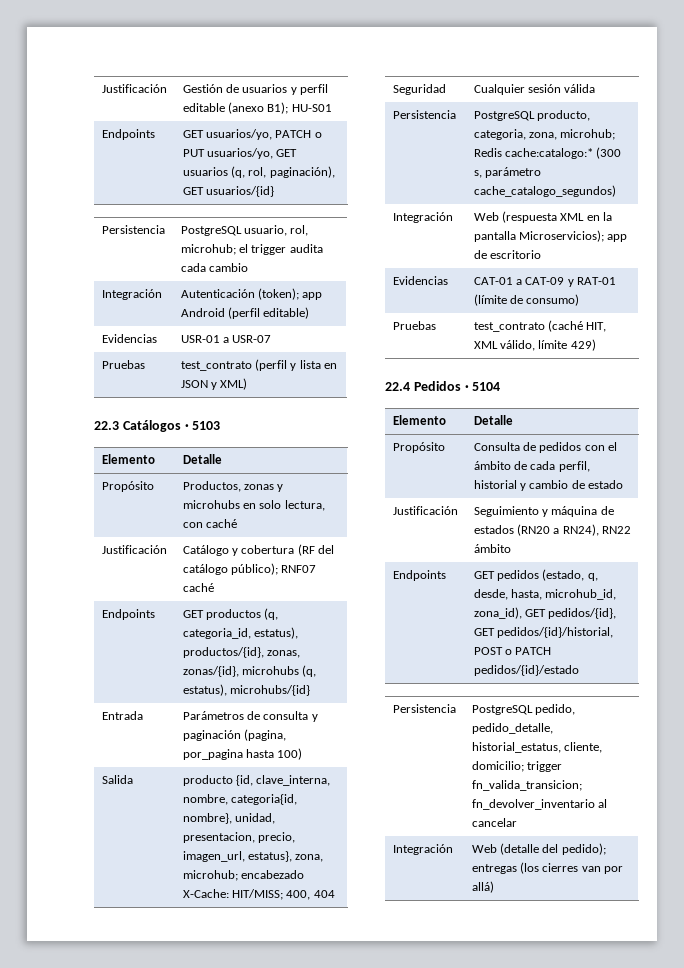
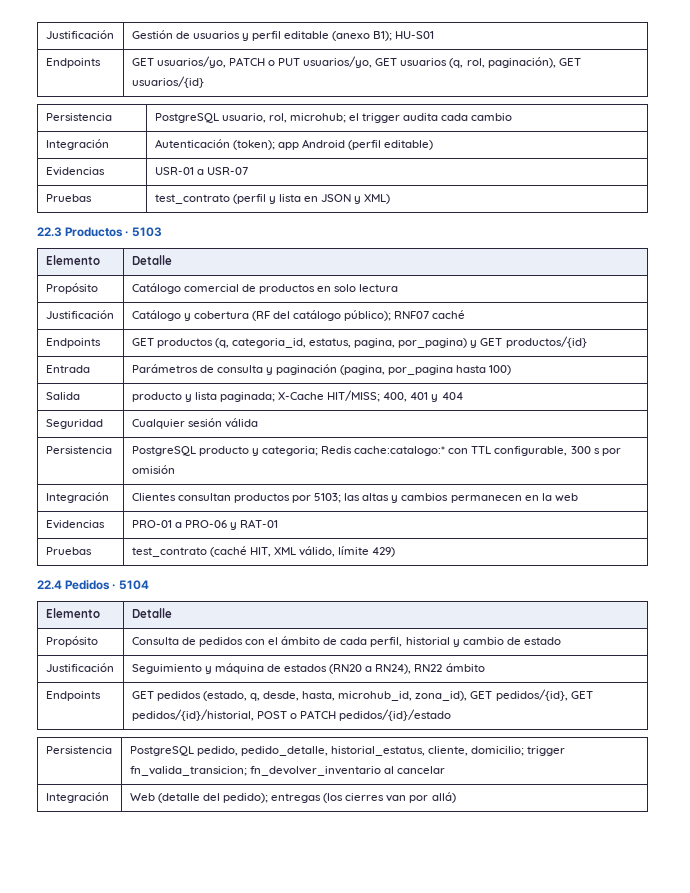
[122,420,181,432] Catálogos -> [65,227,124,237] Productos
[182,481,284,492] [182,500,325,511] [182,519,237,528] Productos, zonas y microhubs en solo lectura, con caché -> [131,283,399,294] Catálogo comercial de productos en solo lectura
[253,627,298,639] [182,647,300,658] [182,665,317,677] [182,684,310,696] estatus), productos/{id}, zonas, zonas/{id}, microhubs (q, estatus), microhubs/{id} -> [309,336,587,348] estatus, pagina, por_pagina) y GET productos/{id}
[235,775,331,786] [182,794,297,805] [182,813,275,824] [182,832,295,843] [182,851,324,862] [182,870,304,881] [182,889,311,900] {id, clave_interna, nombre, categoria{id, nombre}, unidad, presentacion, precio, imagen_url, estatus}, zona, microhub; encabezado X-Cache: HIT/MISS; 400, -> [184,390,439,402] y lista paginada; X-Cache HIT/MISS; 400, 401 y
[536,110,590,121] [473,129,616,140] [473,147,622,159] [473,167,541,178] [473,185,616,197] [392,212,453,223] [473,211,613,223] [473,230,628,242] [473,250,541,259] [392,276,448,285] [473,277,565,285] producto, categoria, zona, microhub; Redis cache:catalogo:* (300 s, parámetro cache_catalogo_segundos) // Integración | Web (respuesta XML en la pantalla Microservicios); app de escritorio // Evidencias | CAT-01 a CAT-09 -> [198,446,621,456] [131,465,175,474] [45,492,109,503] [131,493,578,503] [45,520,105,529] [131,520,227,528] producto y categoria; Redis cache:catalogo:* con TTL configurable, 300 s por omisión // Integración | Clientes consultan productos por 5103; las altas y cambios permanecen en la web // Evidencias | PRO-01 a PRO-06
[473,294,580,306] (límite de consumo) -> (279, 523) none

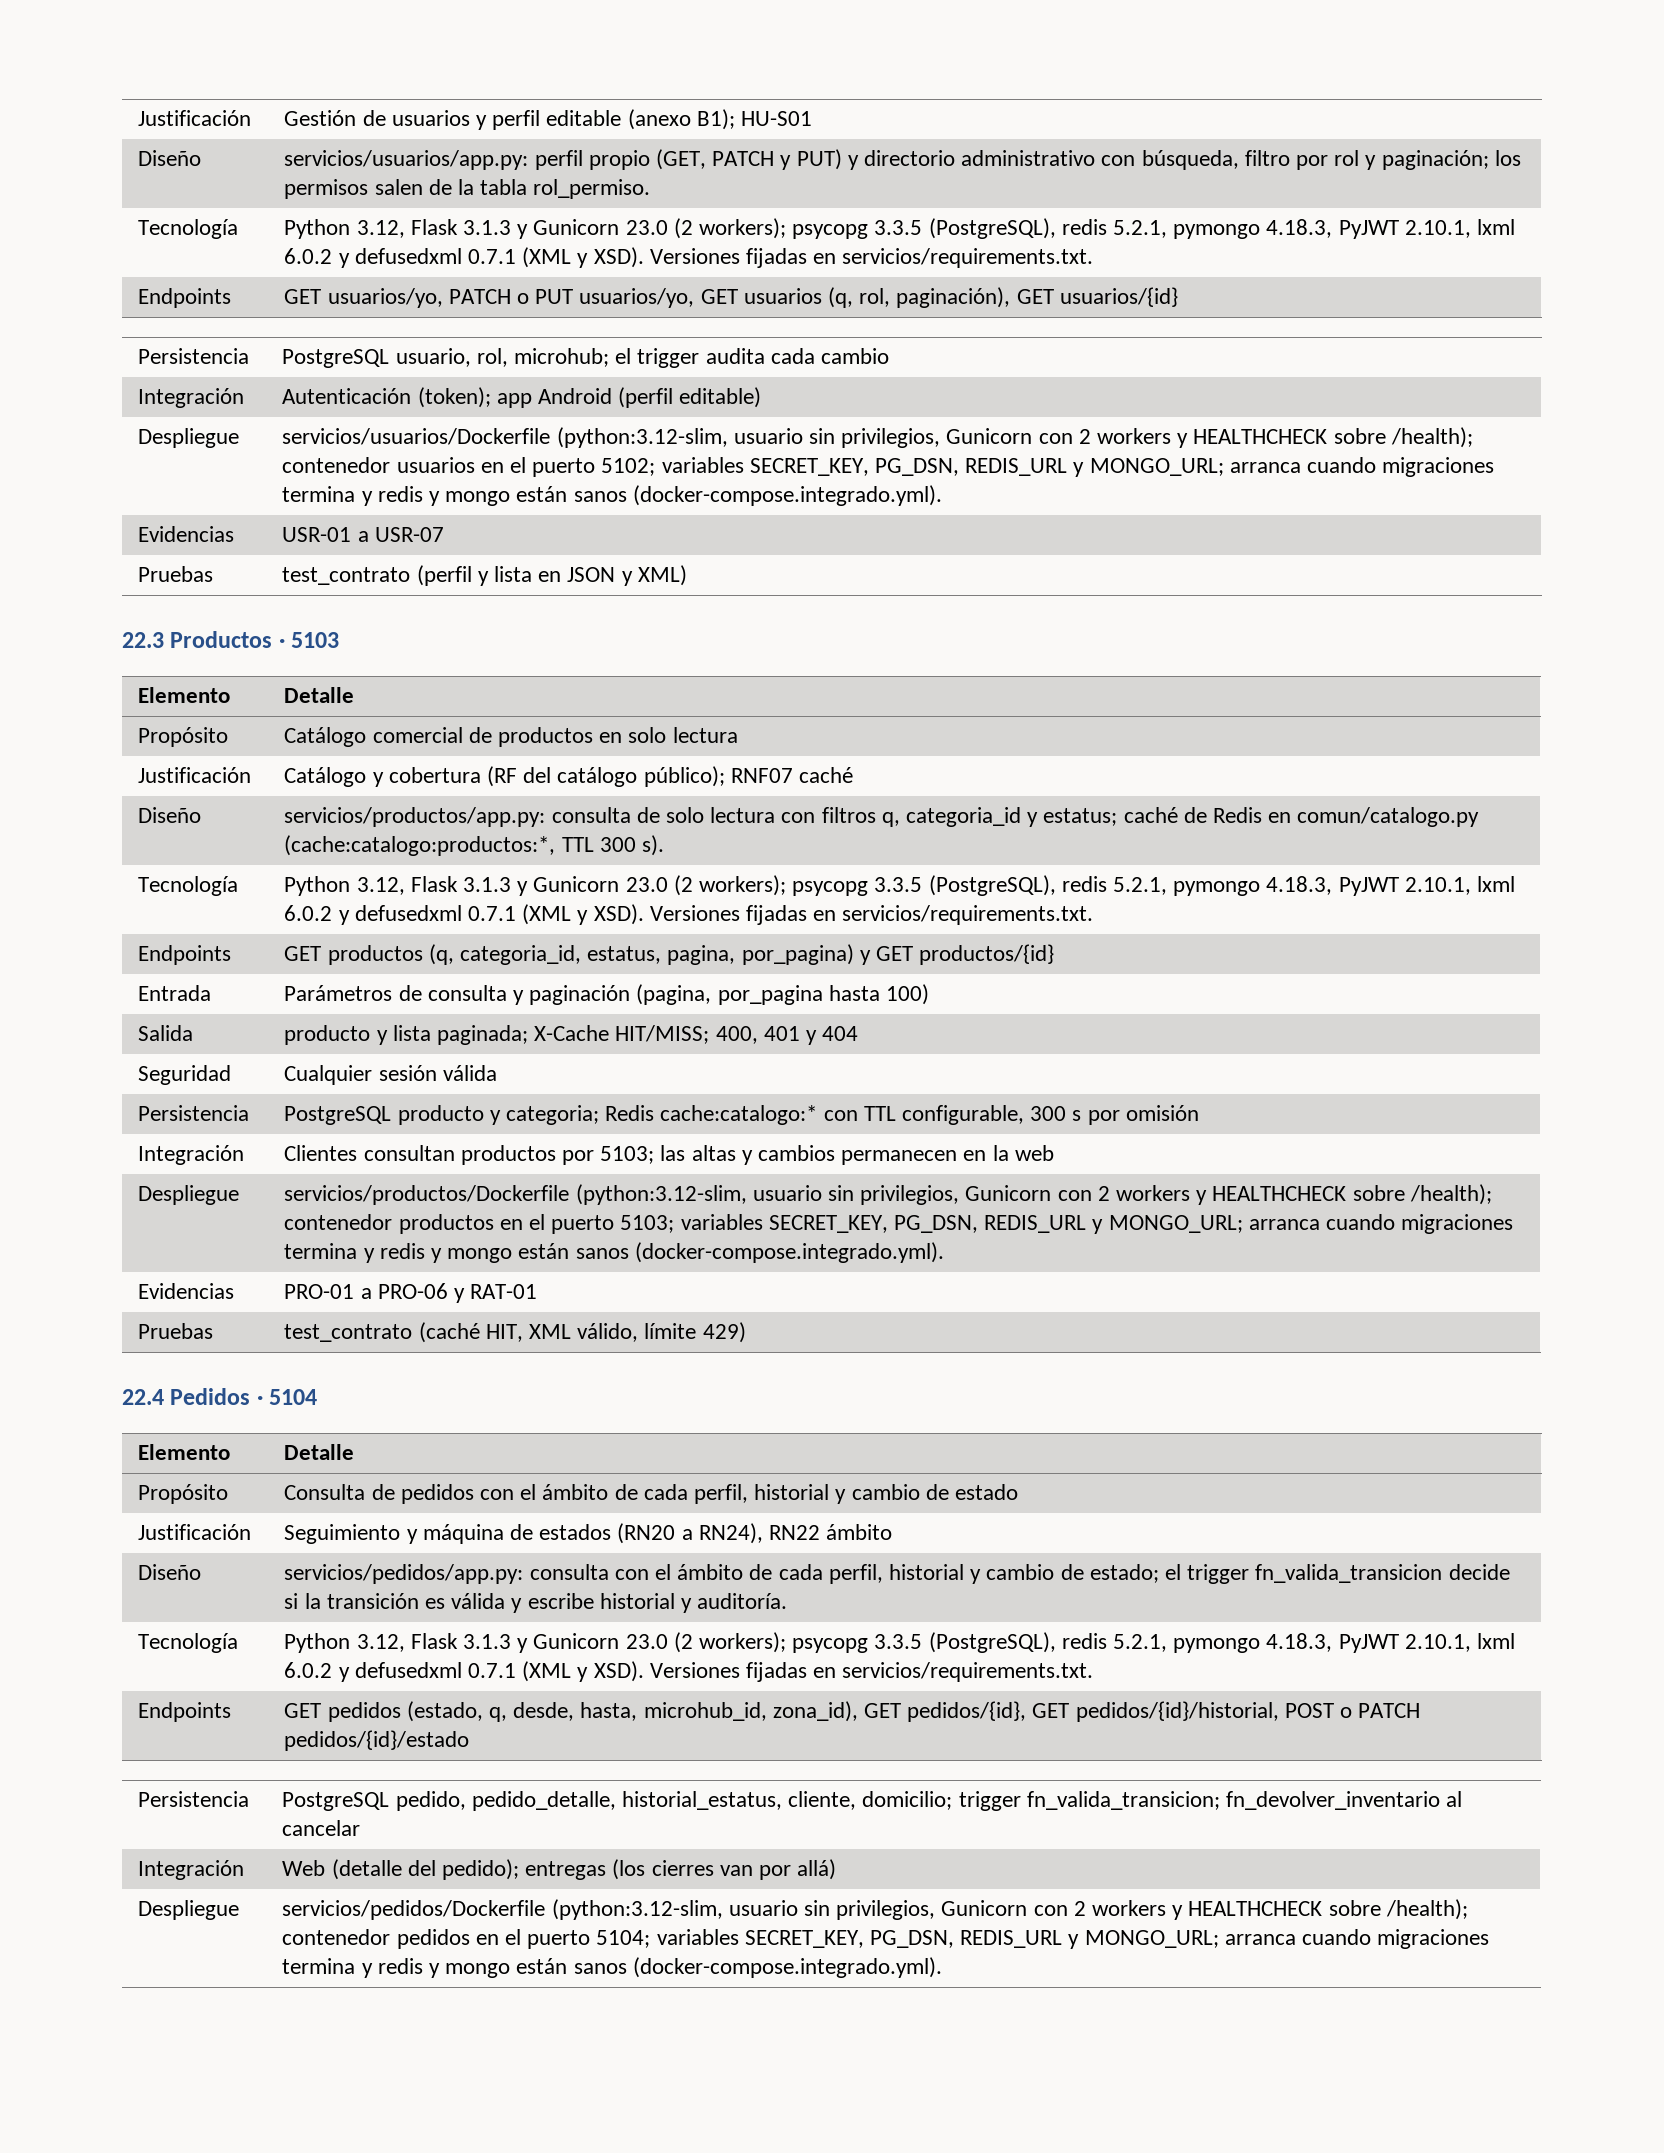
(435, 35) none -> [138,150,202,166] [284,149,1521,170] [284,179,651,199] [138,219,239,239] [284,218,1516,239] [284,247,1094,268] // Diseño | servicios/usuarios/app.py: perfil propio (GET, PATCH y PUT) y directorio administrativo con búsqueda, filtro por rol y paginación; los permisos salen de la tabla rol_permiso. // Tecnología | Python 3.12, Flask 3.1.3 y Gunicorn 23.0 (2 workers); psycopg 3.3.5 (PostgreSQL), redis 5.2.1, pymongo 4.18.3, PyJWT 2.10.1, lxml 6.0.2 y defusedxml 0.7.1 (XML y XSD). Versiones fijadas en servicios/requirements.txt.
(434, 145) none -> [138,428,240,448] [282,427,1473,448] [282,457,1495,477] [282,485,942,506] // Despliegue | servicios/usuarios/Dockerfile (python:3.12-slim, usuario sin privilegios, Gunicorn con 2 workers y HEALTHCHECK sobre /health); contenedor usuarios en el puerto 5102; variables SECRET_KEY, PG_DSN, REDIS_URL y MONGO_URL; arranca cuando migraciones termina y redis y mongo están sanos (docker-compose.integrado.yml).
(466, 314) none -> [138,807,202,823] [284,807,1480,827] [284,835,664,856] [138,876,239,896] [284,875,1516,896] [284,904,1094,925] // Diseño | servicios/productos/app.py: consulta de solo lectura con filtros q, categoria_id y estatus; caché de Redis en comun/catalogo.py (cache:catalogo:productos:*, TTL 300 s). // Tecnología | Python 3.12, Flask 3.1.3 y Gunicorn 23.0 (2 workers); psycopg 3.3.5 (PostgreSQL), redis 5.2.1, pymongo 4.18.3, PyJWT 2.10.1, lxml 6.0.2 y defusedxml 0.7.1 (XML y XSD). Versiones fijadas en servicios/requirements.txt.
(578, 497) none -> [138,1185,240,1205] [284,1184,1492,1205] [284,1214,1514,1234] [284,1242,944,1263] // Despliegue | servicios/productos/Dockerfile (python:3.12-slim, usuario sin privilegios, Gunicorn con 2 workers y HEALTHCHECK sobre /health); contenedor productos en el puerto 5103; variables SECRET_KEY, PG_DSN, REDIS_URL y MONGO_URL; arranca cuando migraciones termina y redis y mongo están sanos (docker-compose.integrado.yml).
(485, 667) none -> [138,1564,202,1580] [284,1564,1510,1584] [284,1593,788,1613] [138,1633,239,1653] [284,1632,1516,1653] [284,1661,1094,1682] // Diseño | servicios/pedidos/app.py: consulta con el ámbito de cada perfil, historial y cambio de estado; el trigger fn_valida_transicion decide si la transición es válida y escribe historial y auditoría. // Tecnología | Python 3.12, Flask 3.1.3 y Gunicorn 23.0 (2 workers); psycopg 3.3.5 (PostgreSQL), redis 5.2.1, pymongo 4.18.3, PyJWT 2.10.1, lxml 6.0.2 y defusedxml 0.7.1 (XML y XSD). Versiones fijadas en servicios/requirements.txt.
(456, 797) none -> [138,1900,240,1920] [282,1899,1468,1920] [282,1929,1490,1949] [282,1957,942,1978] // Despliegue | servicios/pedidos/Dockerfile (python:3.12-slim, usuario sin privilegios, Gunicorn con 2 workers y HEALTHCHECK sobre /health); contenedor pedidos en el puerto 5104; variables SECRET_KEY, PG_DSN, REDIS_URL y MONGO_URL; arranca cuando migraciones termina y redis y mongo están sanos (docker-compose.integrado.yml).

